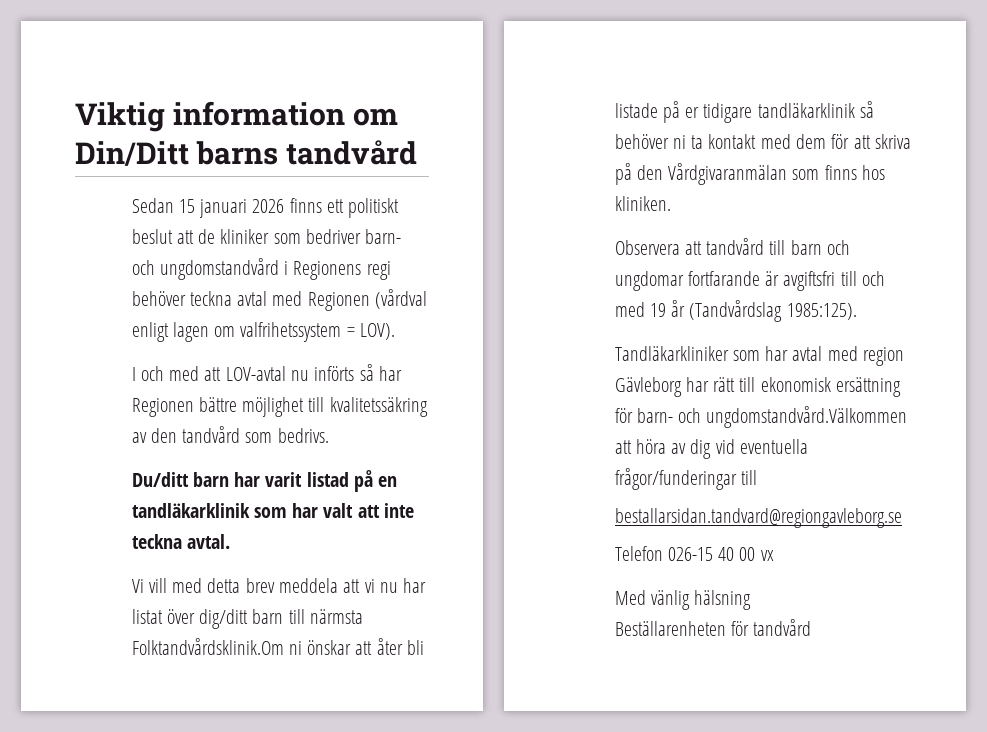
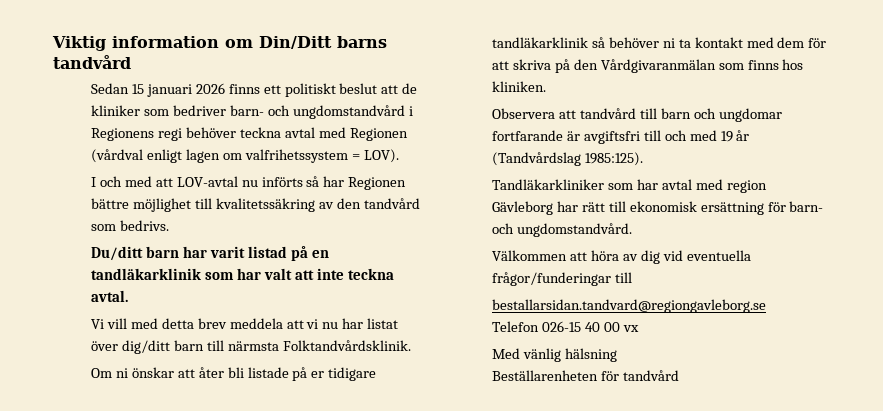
[131,638,284,655] Folktandvårdsklinik.Om -> [282,340,411,351] [91,368,113,378] Folktandvårdsklinik. // Om
[706,406,908,428] ungdomstandvård.Välkommen -> [516,223,632,237] [492,250,568,261] ungdomstandvård. // Välkommen

